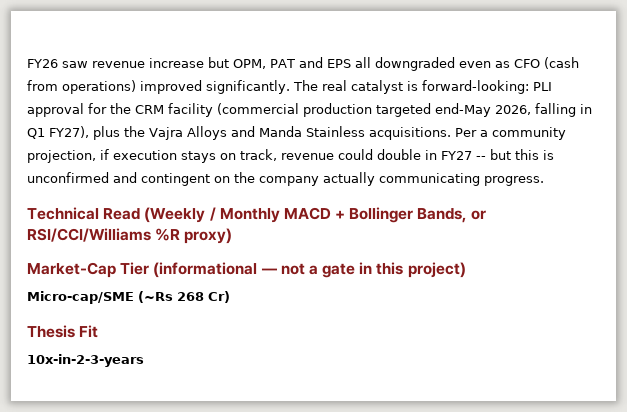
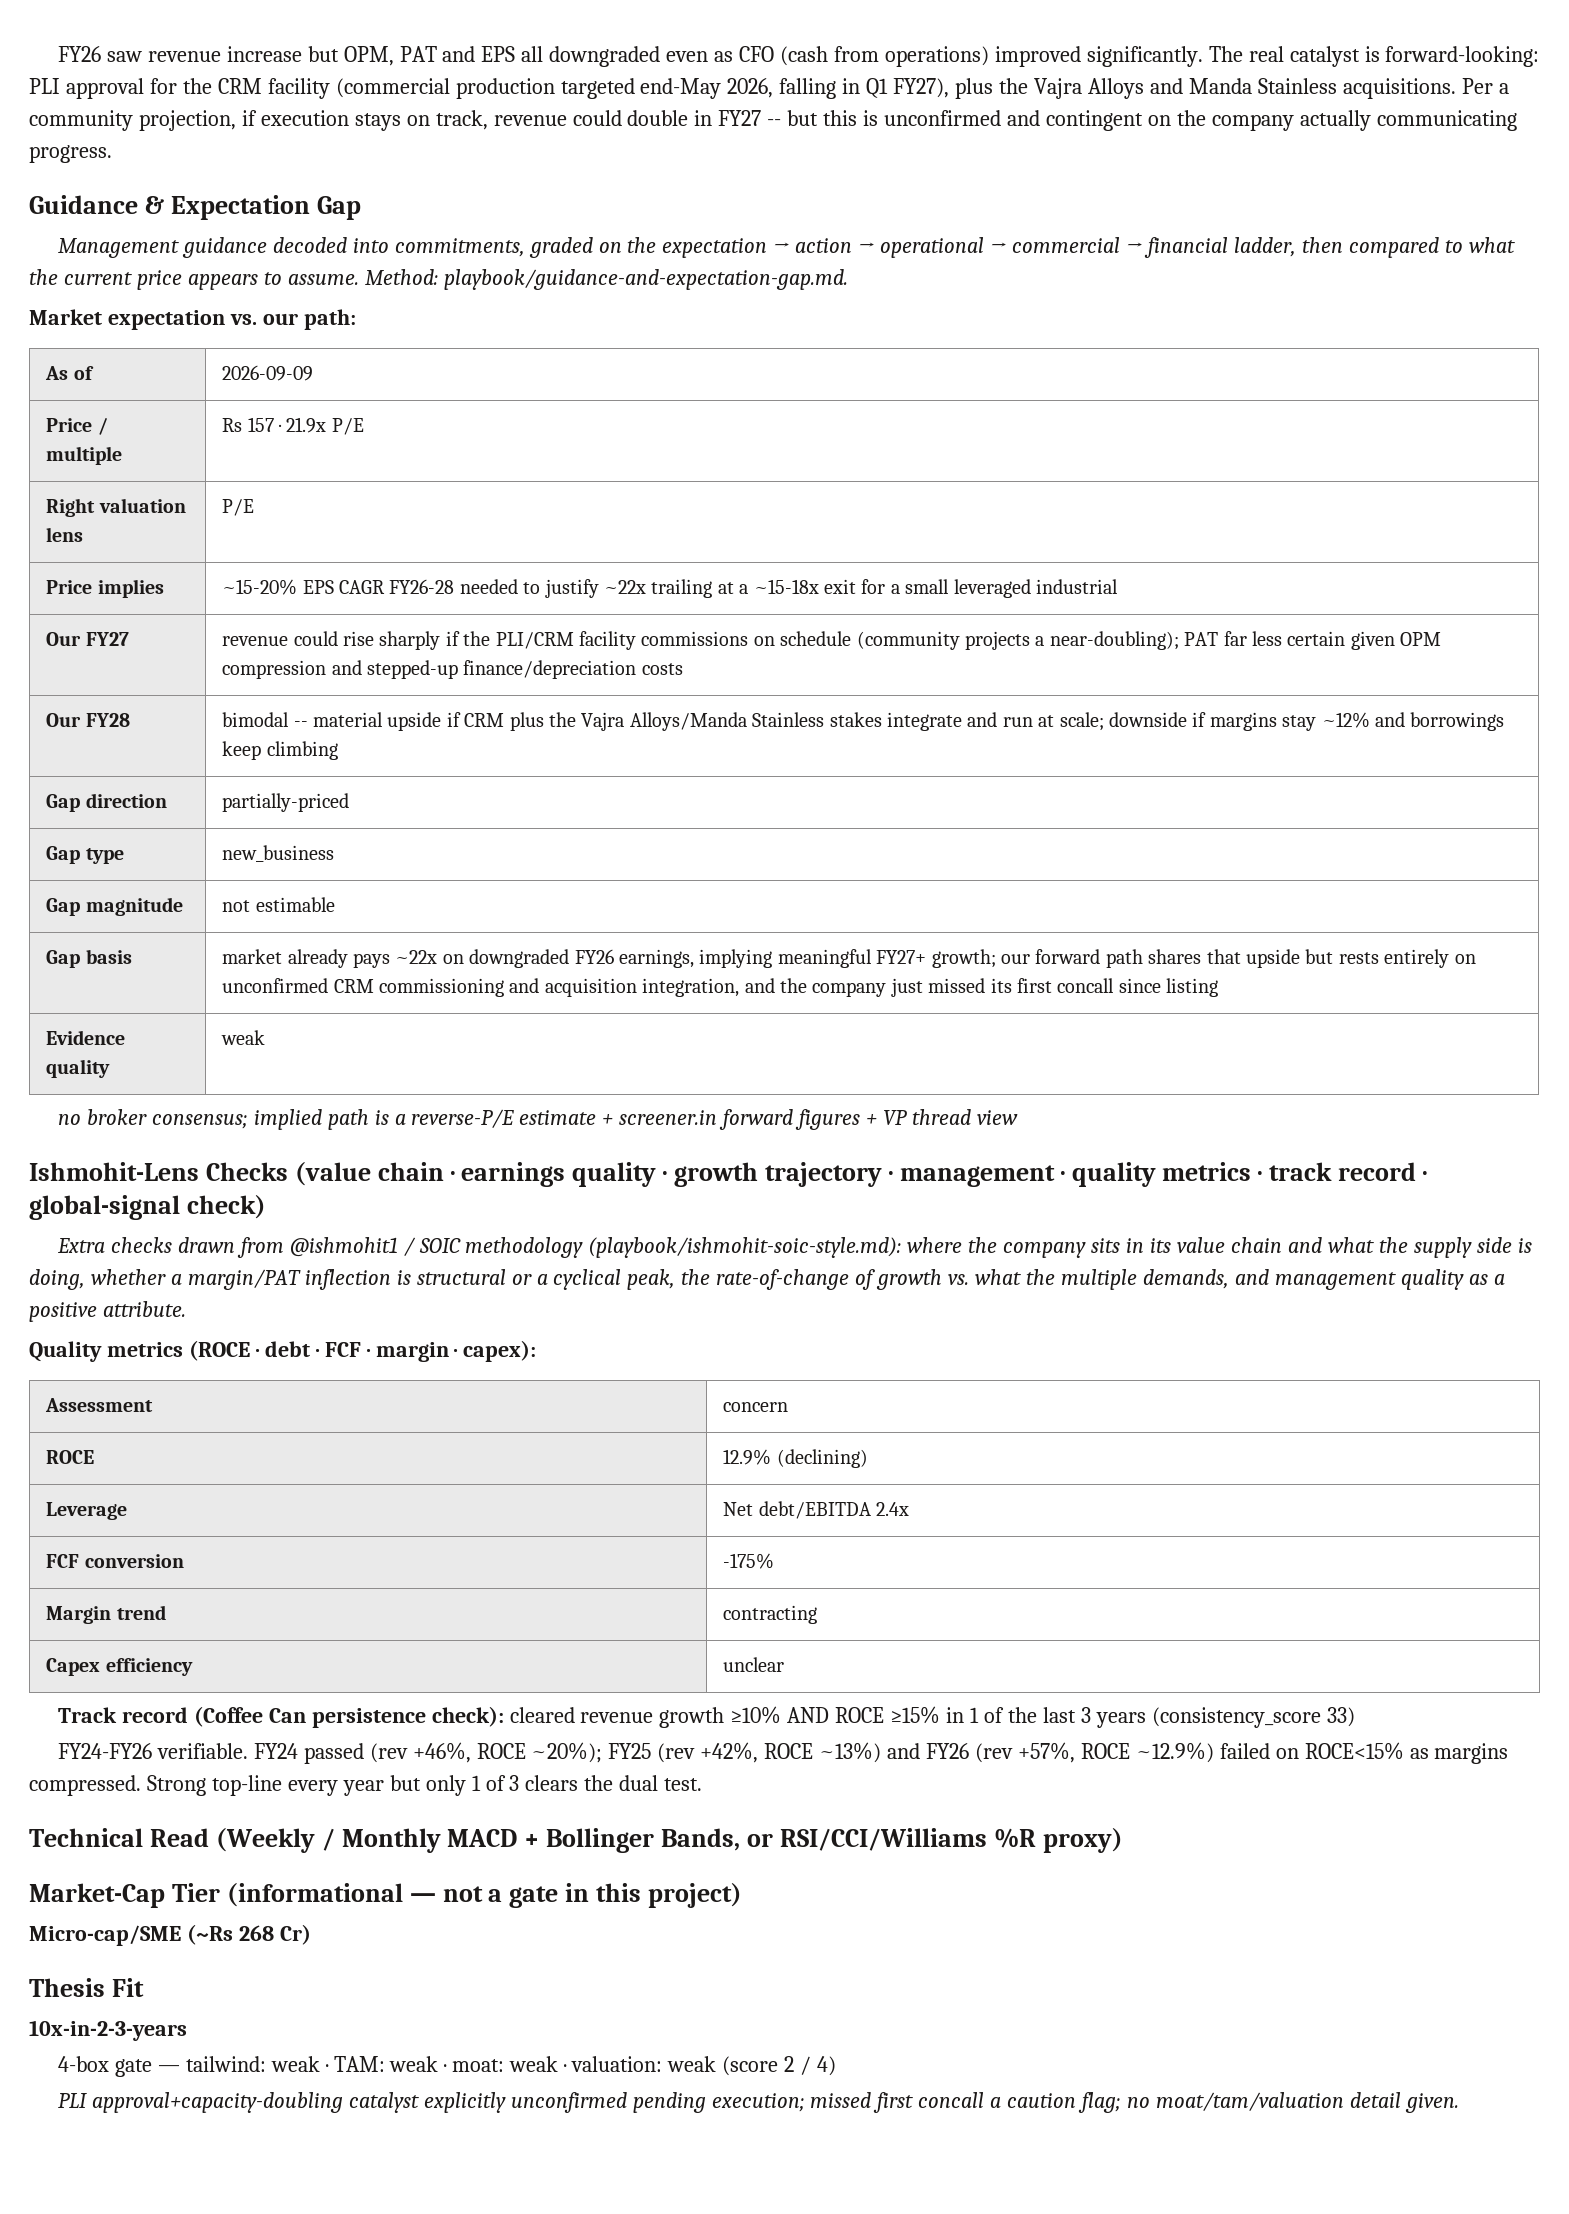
(544, 181) none -> [29,195,361,220] [57,237,1515,258] [29,269,848,290] [29,309,356,330] [45,366,94,380] [222,365,314,381] [46,418,108,435] [46,446,123,465] [222,417,364,435] [46,498,186,517] [46,527,84,542] [222,499,255,516] [46,579,164,598] [222,579,1119,598] [46,632,129,646] [222,631,1442,650] [222,660,683,679] [46,713,130,727] [222,712,1505,731] [222,741,338,760] [46,793,167,812] [222,793,350,812] [46,846,124,864] [222,845,335,862] [46,897,183,916] [222,897,335,912] [46,949,132,968] [222,949,1476,968] [222,978,1219,997] [46,1030,126,1045] [46,1059,111,1078] [221,1030,266,1045] [57,1109,1018,1130] [29,1162,1427,1187] [29,1195,266,1220] [56,1237,1532,1258] [29,1269,1505,1290] [29,1301,186,1322] [29,1340,537,1362] [45,1398,154,1412] [723,1402,789,1412] [46,1450,95,1464] [723,1449,868,1468] [46,1502,128,1520] [723,1501,910,1519] [46,1554,184,1568] [723,1553,775,1569] [46,1605,166,1624] [723,1605,818,1624] [46,1658,193,1676] [723,1657,785,1672] [57,1706,1355,1728] [57,1742,1509,1764] [29,1775,703,1796] // Guidance & Expectation Gap // Management guidance decoded into commitments, graded on the expectation → action → operational → commercial → financial ladder, then compared to what the current price appears to assume. Method: playbook/guidance-and-expectation-gap.md. // Market expectation vs. our path: // As of | 2026-09-09 // Price / multiple | Rs 157 · 21.9x P/E // Right valuation lens | P/E // Price implies | ~15-20% EPS CAGR FY26-28 needed to justify ~22x trailing at a ~15-18x exit for a small leveraged industrial // Our FY27 | revenue could rise sharply if the PLI/CRM facility commissions on schedule (community projects a near-doubling); PAT far less certain given OPM compression and stepped-up finance/depreciation costs // Our FY28 | bimodal -- material upside if CRM plus the Vajra Alloys/Manda Stainless stakes integrate and run at scale; downside if margins stay ~12% and borrowings keep climbing // Gap direction | partially-priced // Gap type | new_business // Gap magnitude | not estimable // Gap basis | market already pays ~22x on downgraded FY26 earnings, implying meaningful FY27+ growth; our forward path shares that upside but rests entirely on unconfirmed CRM commissioning and acquisition integration, and the company just missed its first concall since listing // Evidence quality | weak // no broker consensus; implied path is a reverse-P/E estimate + screener.in forward figures + VP thread view // Ishmohit-Lens Checks (value chain · earnings quality · growth trajectory · management · quality metrics · track record · global-signal check) // Extra checks drawn from @ishmohit1 / SOIC methodology (playbook/ishmohit-soic-style.md): where the company sits in its value chain and what the supply side is doing, whether a margin/PAT inflection is structural or a cyclical peak, the rate-of-change of growth vs. what the multiple demands, and management quality as a positive attribute. // Quality metrics (ROCE · debt · FCF · margin · capex): // Assessment | concern // ROCE | 12.9% (declining) // Leverage | Net debt/EBITDA 2.4x // FCF conversion | -175% // Margin trend | contracting // Capex efficiency | unclear // Track record (Coffee Can persistence check): cleared revenue growth ≥10% AND ROCE ≥15% in 1 of the last 3 years (consistency_score 33) // FY24-FY26 verifiable. FY24 passed (rev +46%, ROCE ~20%); FY25 (rev +42%, ROCE ~13%) and FY26 (rev +57%, ROCE ~12.9%) failed on ROCE<15% as margins compressed. Strong top-line every year but only 1 of 3 clears the dual test.
(144, 360) none -> [57,2056,836,2077] [57,2092,1459,2113] // 4-box gate — tailwind: weak · TAM: weak · moat: weak · valuation: weak (score 2 / 4) // PLI approval+capacity-doubling catalyst explicitly unconfirmed pending execution; missed first concall a caution flag; no moat/tam/valuation detail given.

